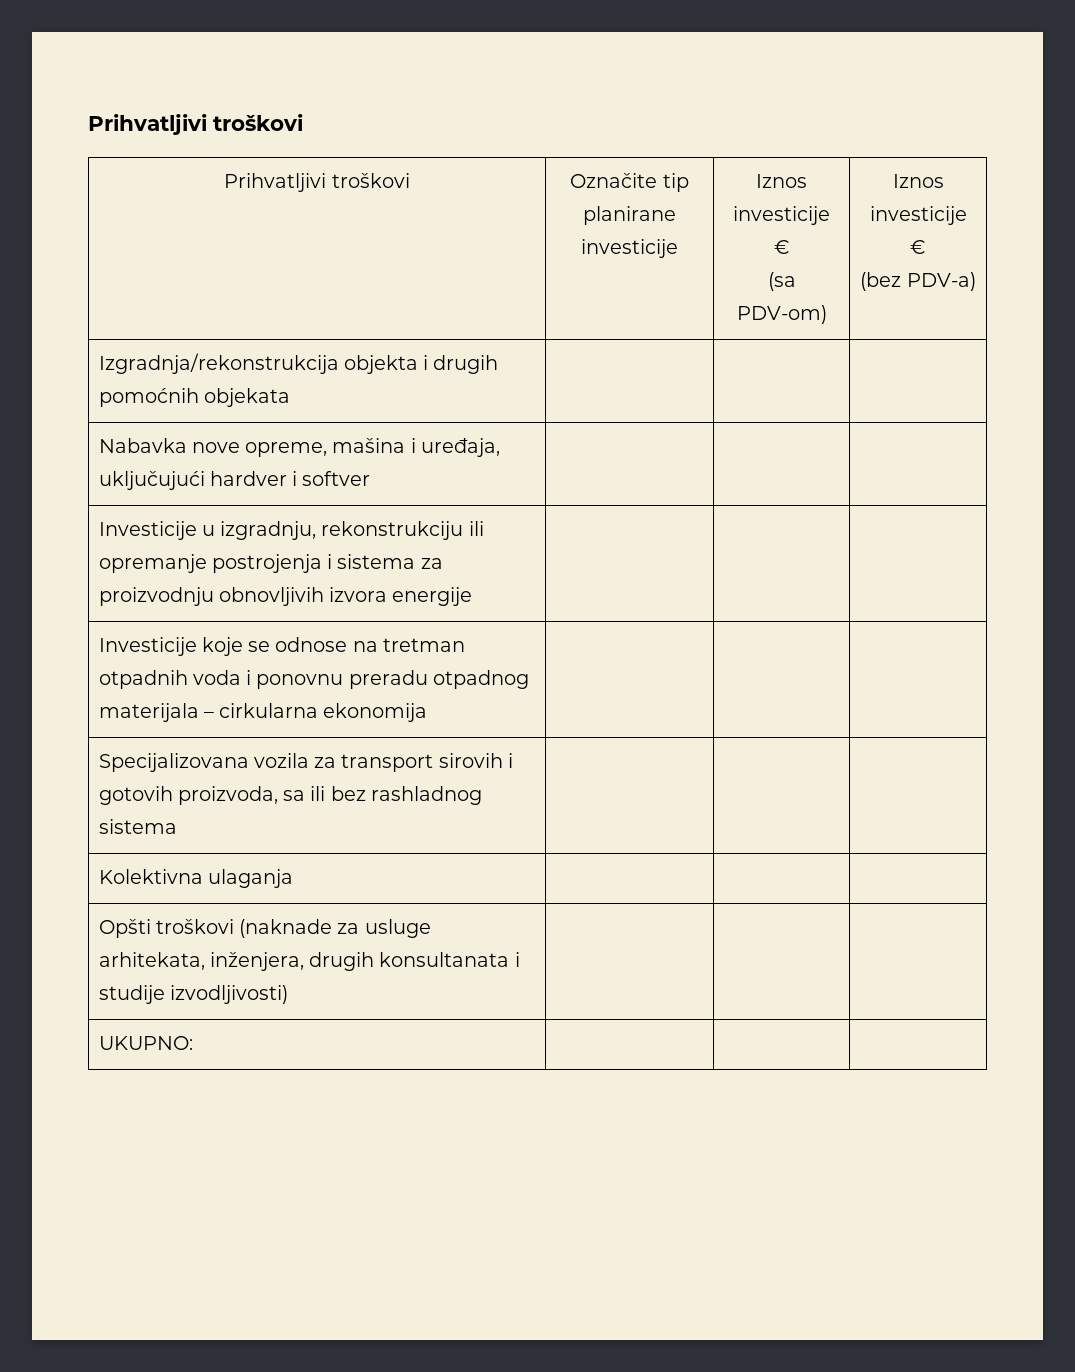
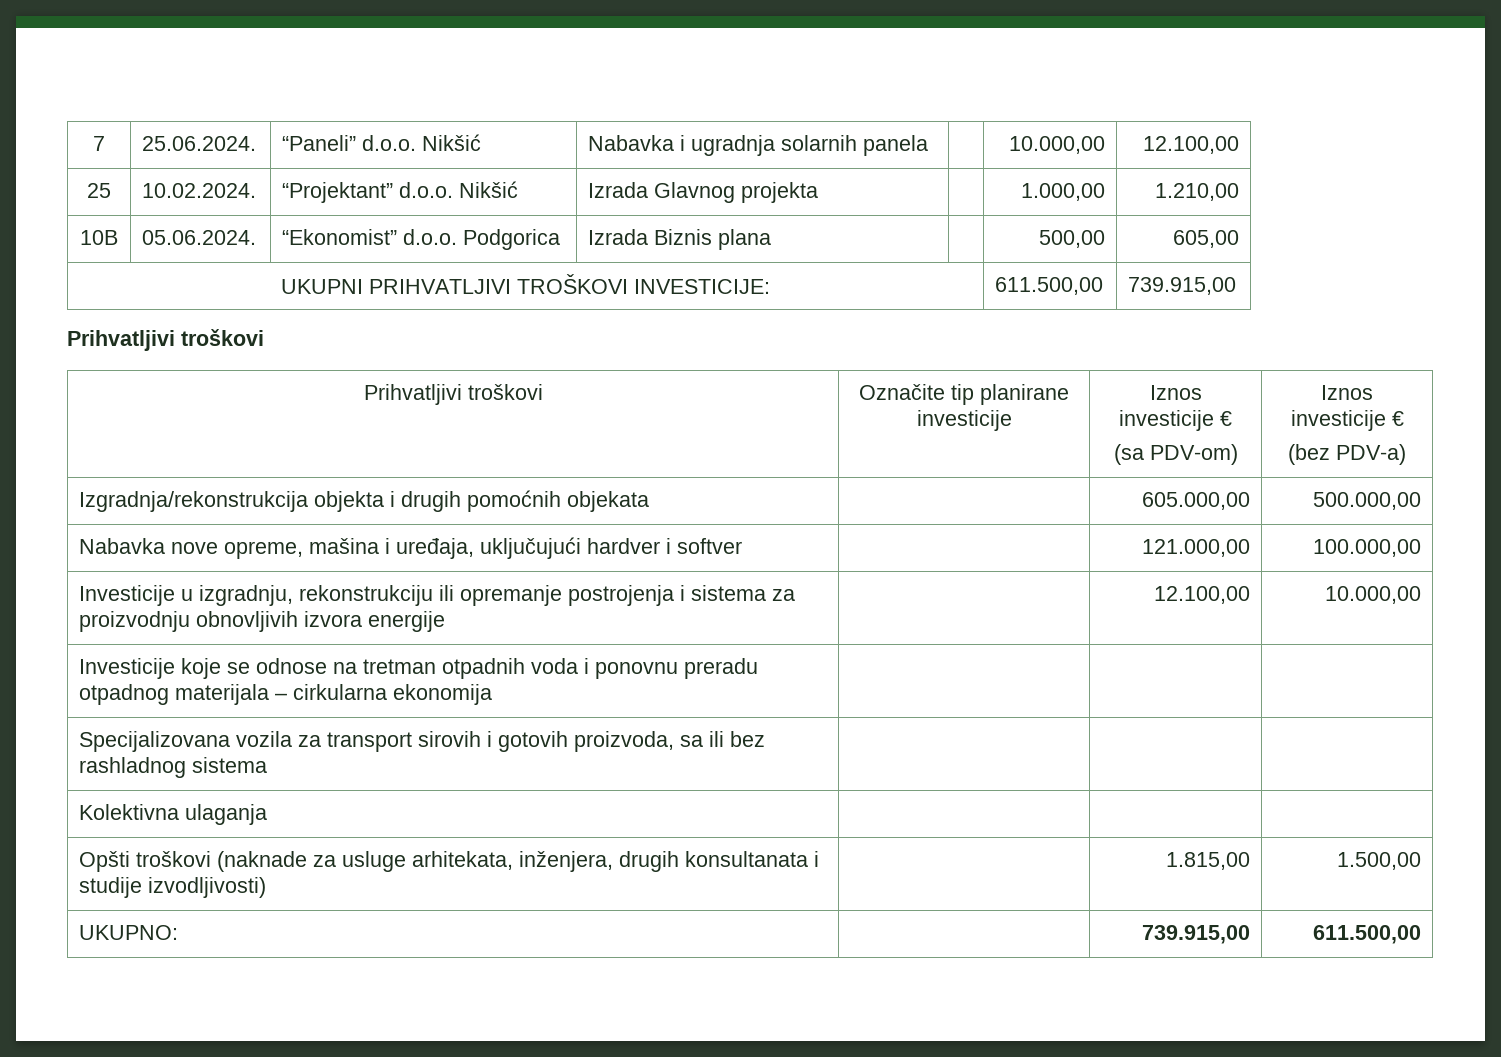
(88, 124) none -> [93,136,105,151] [142,136,257,151] [282,134,482,151] [588,135,929,156] [1008,136,1105,154] [1142,136,1239,154] [87,183,111,198] [142,183,257,198] [282,181,519,203] [588,182,819,203] [1020,183,1105,201] [1154,183,1239,201] [80,230,118,245] [142,230,257,245] [282,229,561,250] [588,229,772,250] [1038,230,1105,248] [1172,230,1239,248] [281,274,770,294] [995,277,1104,295] [1128,277,1237,295] 7 | 25.06.2024. | “Paneli” d.o.o. Nikšić | Nabavka i ugradnja solarnih panela | | 10.000,00 | 12.100,00 // 25 | 10.02.2024. | “Projektant” d.o.o. Nikšić | Izrada Glavnog projekta | | 1.000,00 | 1.210,00 // 10B | 05.06.2024. | “Ekonomist” d.o.o. Podgorica | Izrada Biznis plana | | 500,00 | 605,00 // UKUPNI PRIHVATLJIVI TROŠKOVI INVESTICIJE: | 611.500,00 | 739.915,00 //
(290, 397) | -> [1141,492,1250,510] [1312,492,1421,510] 605.000,00 | 500.000,00
(371, 478) | -> [1141,539,1250,557] [1312,539,1421,557] 121.000,00 | 100.000,00
(473, 596) | -> [1153,586,1250,604] [1324,586,1421,604] 12.100,00 | 10.000,00
(288, 994) | -> [1165,852,1250,870] [1336,852,1421,870] 1.815,00 | 1.500,00
(193, 1043) | -> [1141,925,1250,944] [1312,925,1421,944] 739.915,00 | 611.500,00

